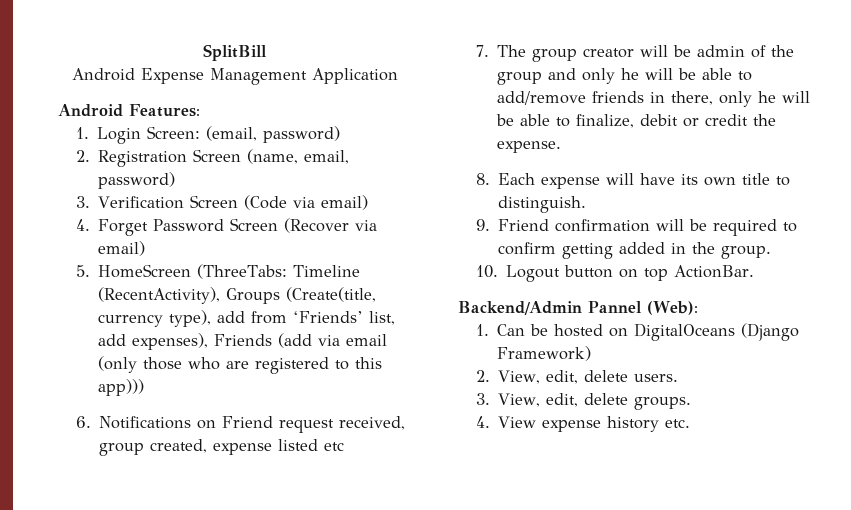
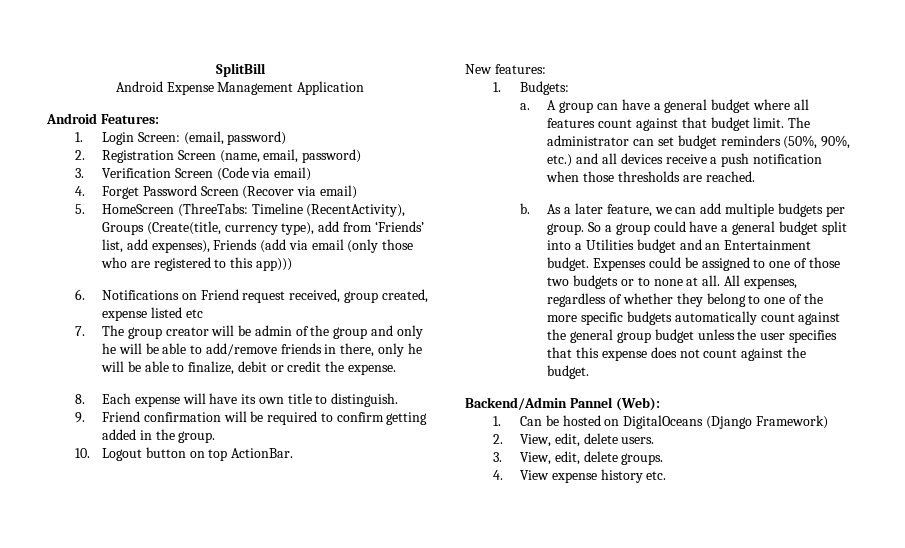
(755, 271) none -> [465,64,546,74] [492,81,569,95] [519,99,809,113] [547,117,811,131] [547,135,851,149] [547,153,822,167] [546,171,755,182] [519,203,845,217] [547,221,847,235] [547,239,812,253] [547,257,840,271] [547,275,797,289] [547,293,823,307] [547,311,841,325] [547,329,837,343] [547,347,806,361] [547,365,590,379] // New features: // 1. Budgets: // a. A group can have a general budget where all features count against that budget limit. The administrator can set budget reminders (50%, 90%, etc.) and all devices receive a push notification when those thresholds are reached. // b. As a later feature, we can add multiple budgets per group. So a group could have a general budget split into a Utilities budget and an Entertainment budget. Expenses could be assigned to one of those two budgets or to none at all. All expenses, regardless of whether they belong to one of the more specific budgets automatically count against the general group budget unless the user specifies that this expense does not count against the budget.

